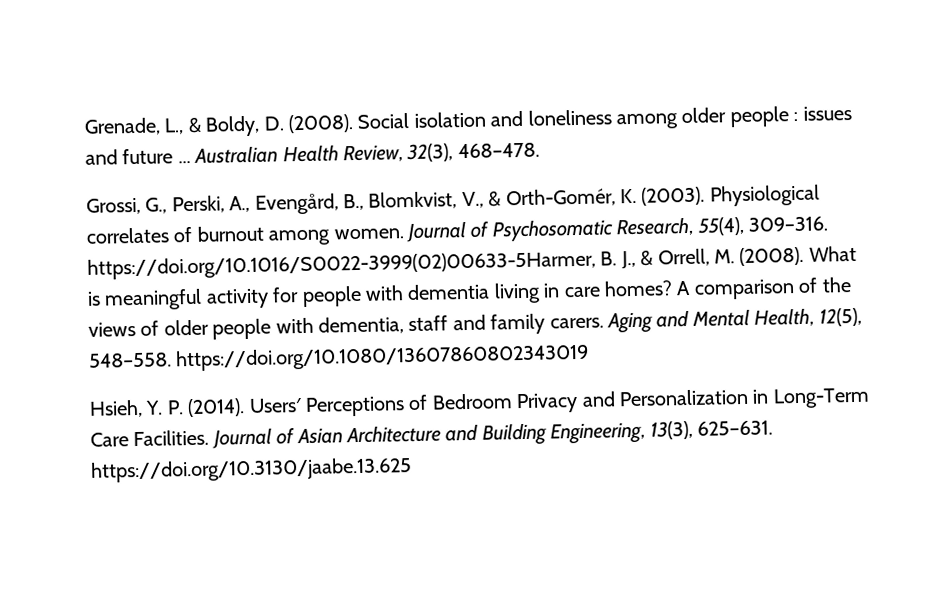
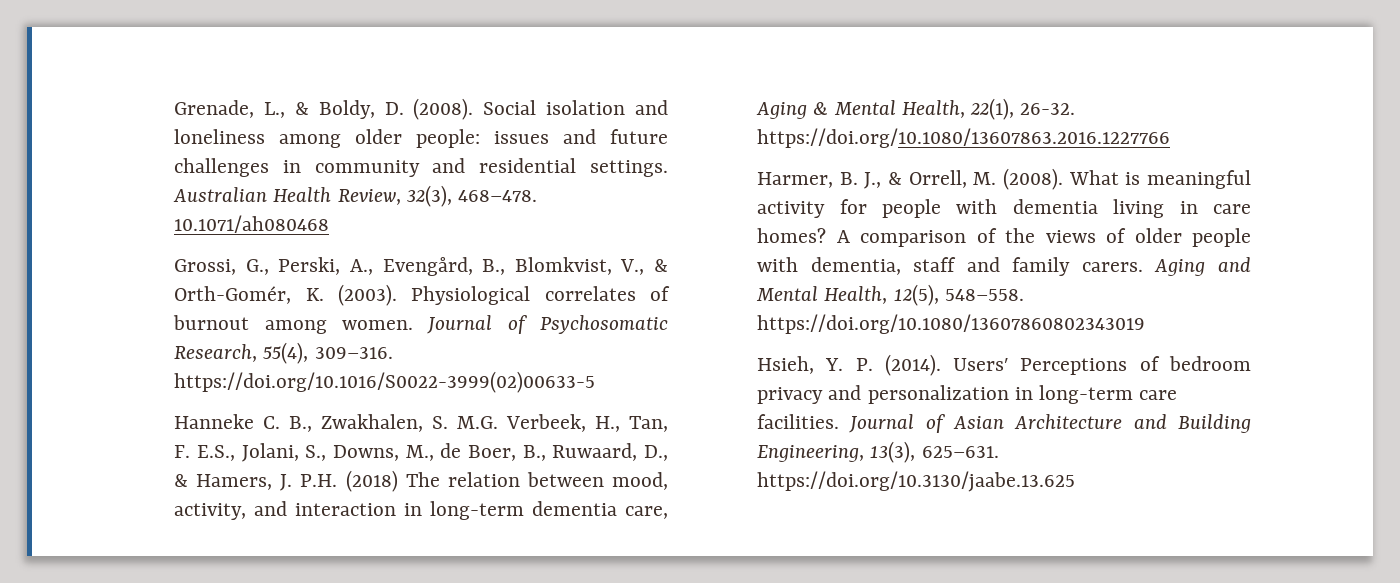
[729,106,799,128] people : -> [416,129,481,148] people:
[177,160,191,164] ... -> [174,158,668,177] challenges in community and residential settings.
(540, 150) none -> [174,215,330,233] 10.1071/ah080468
[86,250,596,280] https://doi.org/10.1016/S0022-3999(02)00633-5Harmer, -> [174,371,596,393] [174,414,668,432] [174,443,669,462] [174,470,668,492] [174,501,668,520] [756,98,1076,120] [757,128,1171,148] [757,172,834,188] https://doi.org/10.1016/S0022-3999(02)00633-5 // Hanneke C. B., Zwakhalen, S. M.G. Verbeek, H., Tan, F. E.S., Jolani, S., Downs, M., de Boer, B., Ruwaard, D., & Hamers, J. P.H. (2018) The relation between mood, activity, and interaction in long-term dementia care, Aging & Mental Health, 22(1), 26-32. https://doi.org/10.1080/13607863.2016.1227766 // Harmer,
[431,387,870,414] [89,429,210,447] Bedroom Privacy and Personalization in Long-Term Care Facilities. -> [1169,356,1251,371] [757,385,1178,404] [757,414,840,429] bedroom privacy and personalization in long-term care facilities.

